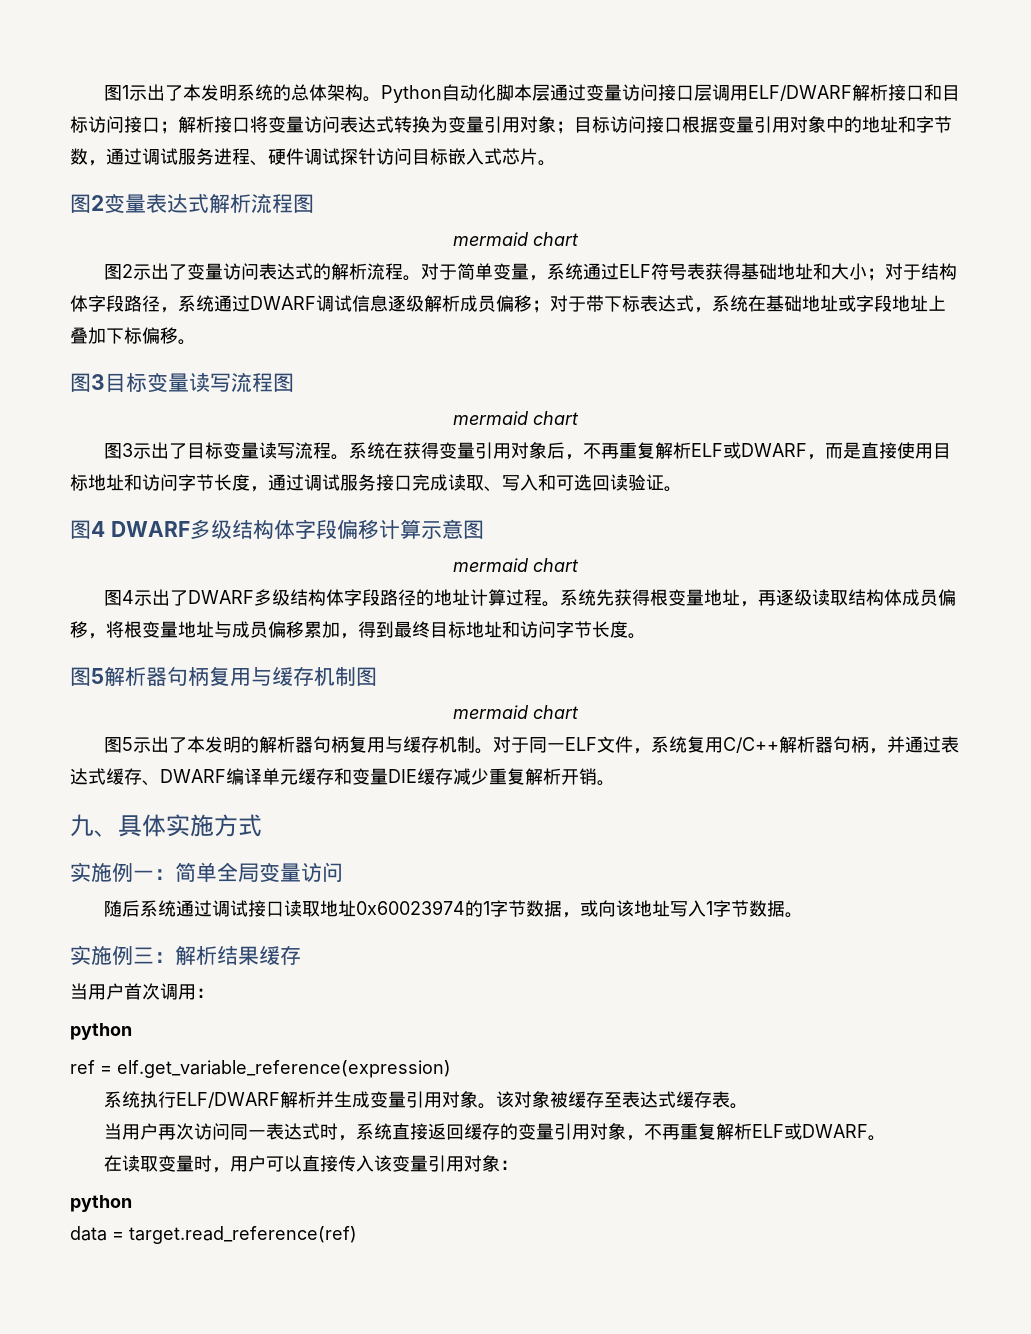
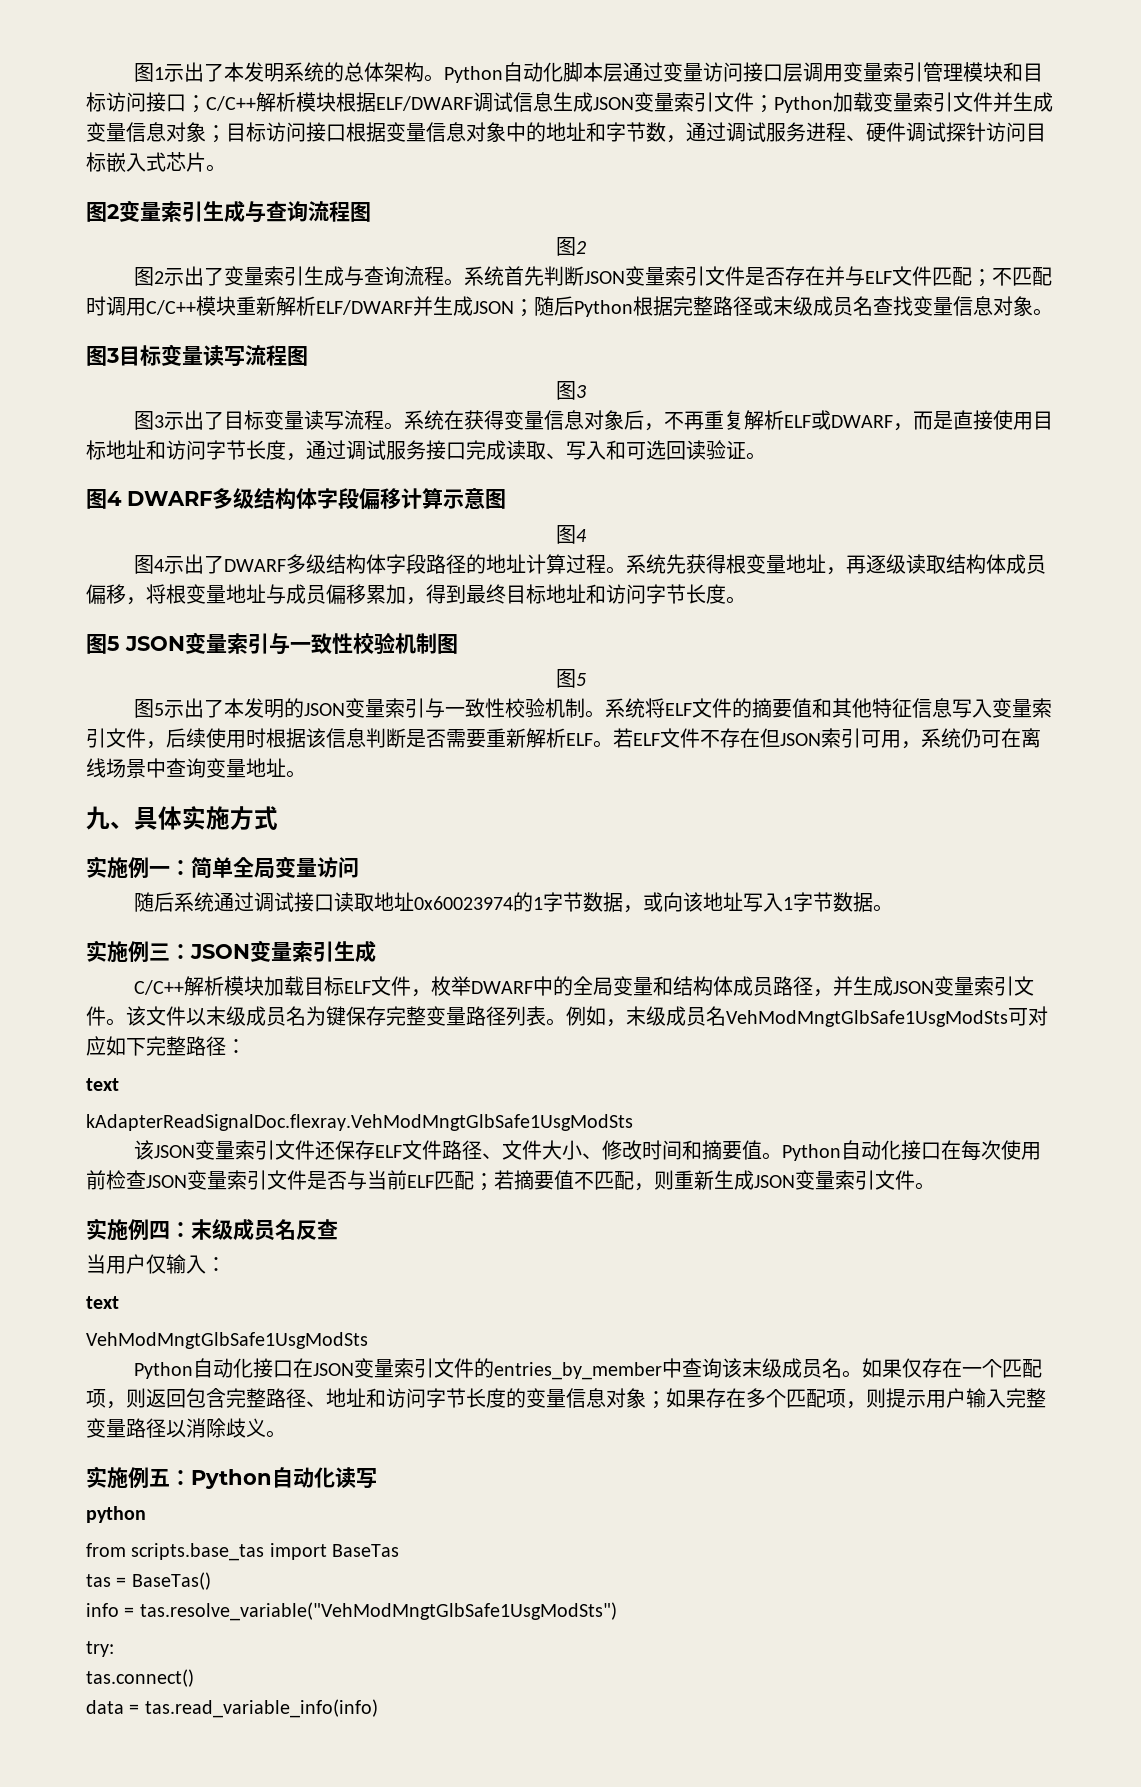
[747,84,960,101] [70,116,520,134] ELF/DWARF解析接口和目标访问接口；解析接口将变量访问表达式转换为变量引用 -> [843,62,1044,82] [86,92,1053,113] [86,122,166,142] 变量索引管理模块和目标访问接口；C/C++解析模块根据ELF/DWARF调试信息生成JSON变量索引文件；Python加载变量索引文件并生成变量信息
[754,116,790,133] 引用 -> [426,122,466,142] 信息
[146,193,314,213] [453,232,579,246] 表达式解析流程图 // mermaid chart -> [161,200,371,223] [555,237,586,256] 索引生成与查询流程图 // 图2
[222,263,957,281] [70,295,946,313] [70,327,178,344] 访问表达式的解析流程。对于简单变量，系统通过ELF符号表获得基础地址和大小；对于结构体字段路径，系统通过DWARF调试信息逐级解析成员偏移；对于带下标表达式，系统在基础地址或字段地址上叠加下标偏移 -> [264,266,1053,287] [86,296,1033,317] 索引生成与查询流程。系统首先判断JSON变量索引文件是否存在并与ELF文件匹配；不匹配时调用C/C++模块重新解析ELF/DWARF并生成JSON；随后Python根据完整路径或末级成员名查找变量信息对象
[453,411,579,425] mermaid chart -> [555,381,586,400] 图3
[474,442,511,459] 引用 -> [544,410,585,430] 信息
[453,558,579,572] mermaid chart -> [555,525,587,544] 图4
[104,666,314,686] 解析器句柄复用与缓存 -> [125,632,395,655] JSON变量索引与一致性校验
[453,705,579,719] mermaid chart -> [555,669,586,688] 图5
[258,736,959,754] [70,768,597,786] 解析器句柄复用与缓存机制。对于同一ELF文件，系统复用C/C++解析器句柄，并通过表达式缓存、DWARF编译单元缓存和变量DIE缓存减少重复解析开销 -> [304,698,1053,718] [86,728,1041,749] [86,758,286,778] JSON变量索引与一致性校验机制。系统将ELF文件的摘要值和其他特征信息写入变量索引文件，后续使用时根据该信息判断是否需要重新解析ELF。若ELF文件不存在但JSON索引可用，系统仍可在离线场景中查询变量地址
[175,945,301,965] [70,983,214,1000] [70,1023,132,1040] [70,1060,451,1078] [103,1091,748,1109] [103,1123,886,1141] [103,1155,518,1173] [70,1195,132,1212] 解析结果缓存 // 当用户首次调用： // python // ref = elf.get_variable_reference(expression) // 系统执行ELF/DWARF解析并生成变量引用对象。该对象被缓存至表达式缓存表。 // 当用户再次访问同一表达式时，系统直接返回缓存的变量引用对象，不再重复解析ELF或DWARF。 // 在读取变量时，用户可以直接传入该变量引用对象： // python -> [190,940,376,963] [134,976,1035,997] [86,1006,1048,1027] [86,1036,246,1056] [86,1078,119,1091] [86,1114,633,1131] [134,1140,1042,1161] [86,1170,935,1191] [86,1218,338,1241] [86,1254,226,1274] [86,1296,119,1309] [86,1332,368,1349] [134,1358,1043,1380] [86,1388,1046,1409] [86,1418,286,1438] [86,1466,377,1489] [86,1506,146,1523] [86,1543,400,1561] [86,1572,211,1590] [86,1602,617,1621] [86,1641,114,1657] [86,1669,194,1687] JSON变量索引生成 // C/C++解析模块加载目标ELF文件，枚举DWARF中的全局变量和结构体成员路径，并生成JSON变量索引文件。该文件以末级成员名为键保存完整变量路径列表。例如，末级成员名VehModMngtGlbSafe1UsgModSts可对应如下完整路径： // text // kAdapterReadSignalDoc.flexray.VehModMngtGlbSafe1UsgModSts // 该JSON变量索引文件还保存ELF文件路径、文件大小、修改时间和摘要值。Python自动化接口在每次使用前检查JSON变量索引文件是否与当前ELF匹配；若摘要值不匹配，则重新生成JSON变量索引文件。 // 实施例四：末级成员名反查 // 当用户仅输入： // text // VehModMngtGlbSafe1UsgModSts // Python自动化接口在JSON变量索引文件的entries_by_member中查询该末级成员名。如果仅存在一个匹配项，则返回包含完整路径、地址和访问字节长度的变量信息对象；如果存在多个匹配项，则提示用户输入完整变量路径以消除歧义。 // 实施例五：Python自动化读写 // python // from scripts.base_tas import BaseTas // tas = BaseTas() // info = tas.resolve_variable("VehModMngtGlbSafe1UsgModSts") // try: // tas.connect()
[129,1226,357,1244] target.read_reference(ref) -> [144,1699,378,1718] tas.read_variable_info(info)

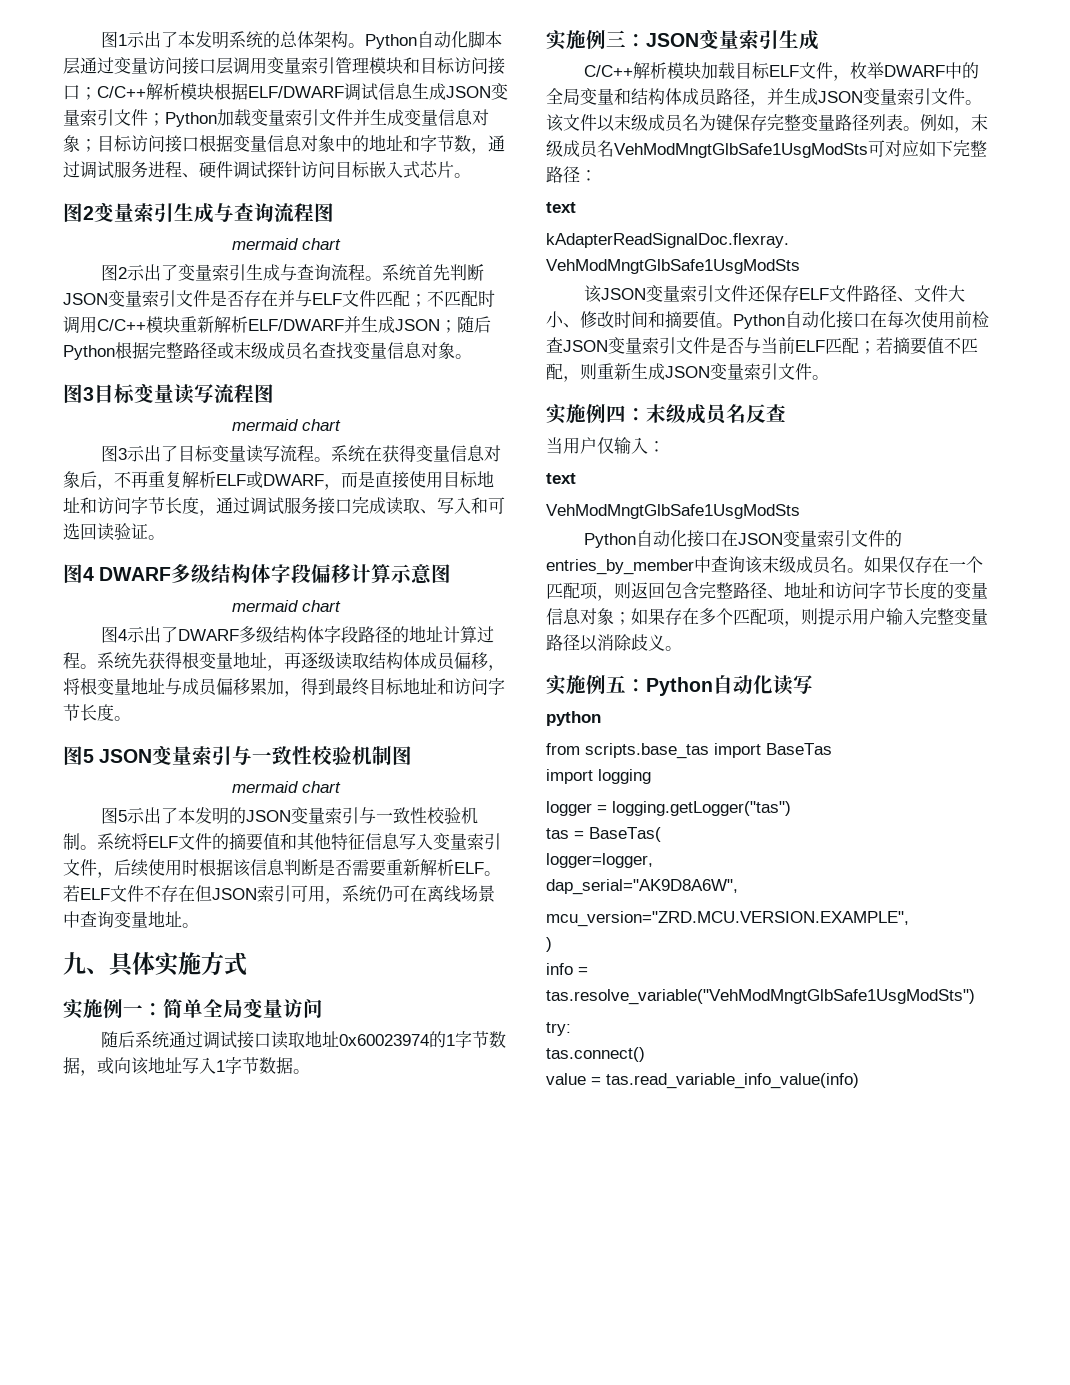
[555,237,586,256] 图2 -> [231,238,341,250] mermaid chart
[555,381,586,400] 图3 -> [231,419,341,431] mermaid chart
[555,525,587,544] 图4 -> [231,600,341,612] mermaid chart
[555,669,586,688] 图5 -> [231,781,341,793] mermaid chart
[86,1572,211,1590] tas = BaseTas() -> [546,769,651,784] [546,801,791,816] [546,827,661,842] [546,853,653,868] [546,879,738,895] [546,911,909,927] [546,937,552,952] import logging // logger = logging.getLogger("tas") // tas = BaseTas( // logger=logger, // dap_serial="AK9D8A6W", // mcu_version="ZRD.MCU.VERSION.EXAMPLE", // )
[86,1699,378,1718] data = tas.read_variable_info(info) -> [546,1073,859,1089] value = tas.read_variable_info_value(info)

